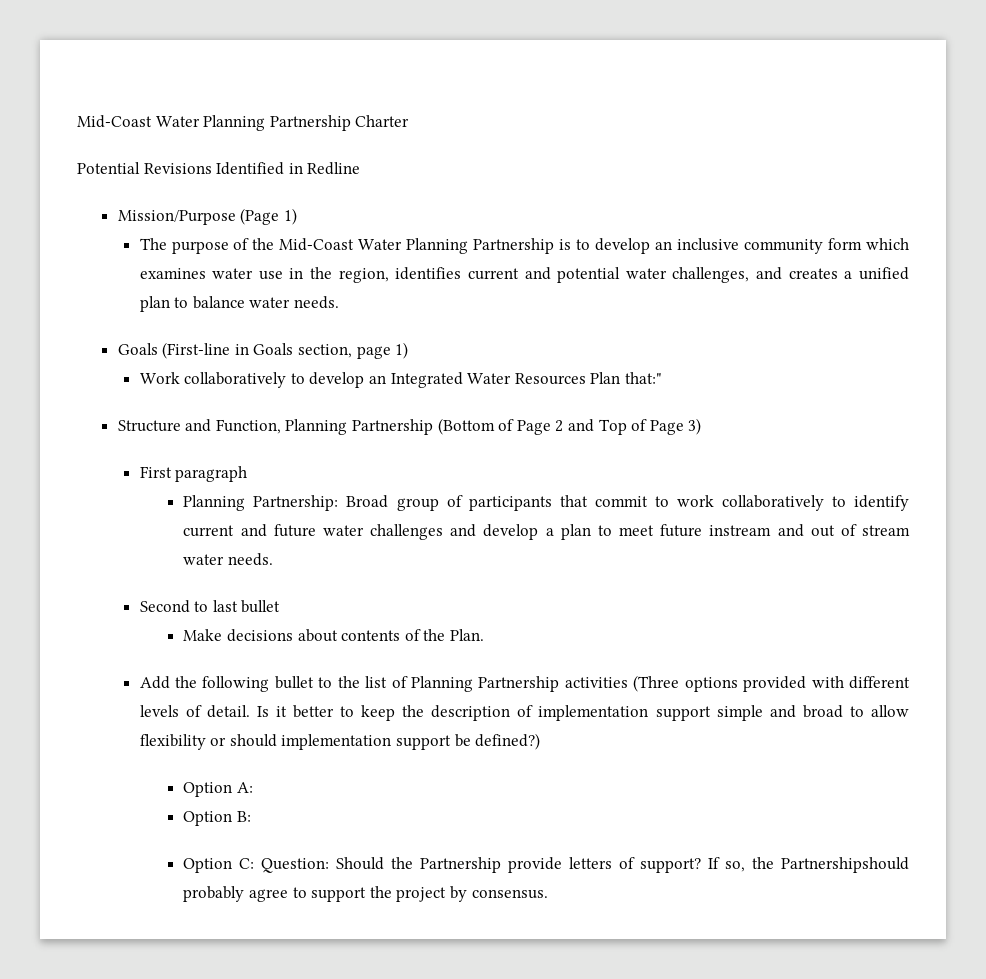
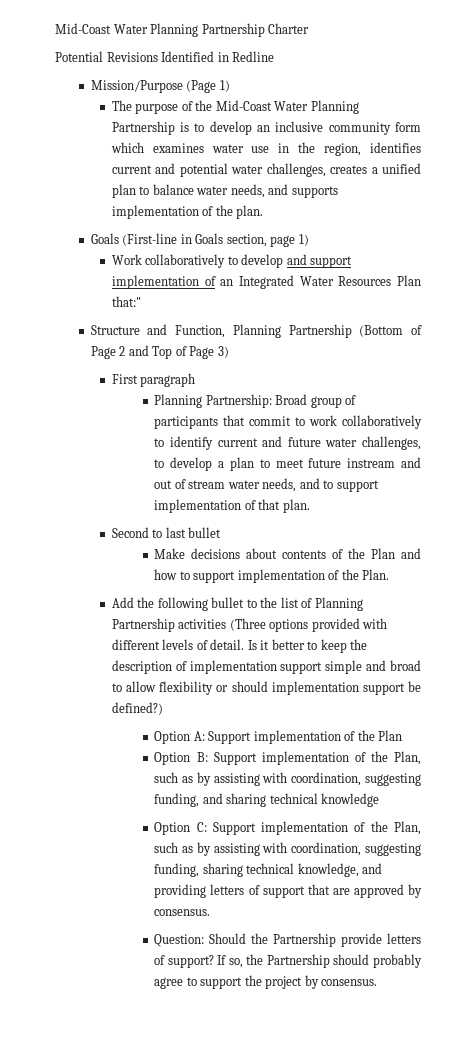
[756,267,783,280] and -> (326, 170) none
[293,296,339,309] needs. -> [230,184,338,198] [111,205,264,219] needs, and supports implementation of the plan.
(365, 380) none -> [286,254,353,268] [111,275,216,289] and support implementation of
[370,524,477,540] challenges and -> [362,436,421,450] [154,459,165,468] challenges, to
[227,553,273,566] needs. -> [262,478,379,492] [154,499,310,513] needs, and to support implementation of that plan.
(446, 635) none -> [371,548,422,559] [154,569,359,583] Plan and how to support implementation of the
[183,811,251,826] [183,858,255,873] // Option B: // Option C: -> [208,730,403,744] [154,751,421,765] [154,772,421,786] [154,793,380,807] [154,821,421,835] [154,842,421,856] [154,863,383,877] [154,884,422,898] [154,909,211,916] Support implementation of the Plan // Option B: Support implementation of the Plan, such as by assisting with coordination, suggesting funding, and sharing technical knowledge // Option C: Support implementation of the Plan, such as by assisting with coordination, suggesting funding, sharing technical knowledge, and providing letters of support that are approved by consensus. //
[781,857,910,873] Partnershipshould -> [266,954,370,968] Partnership should

